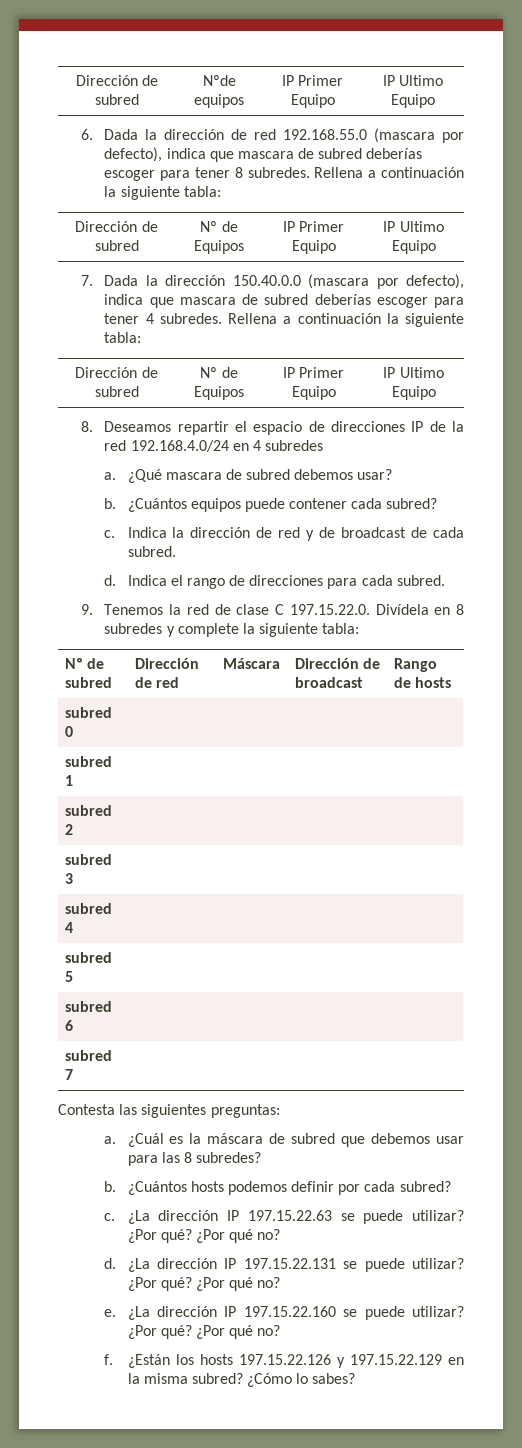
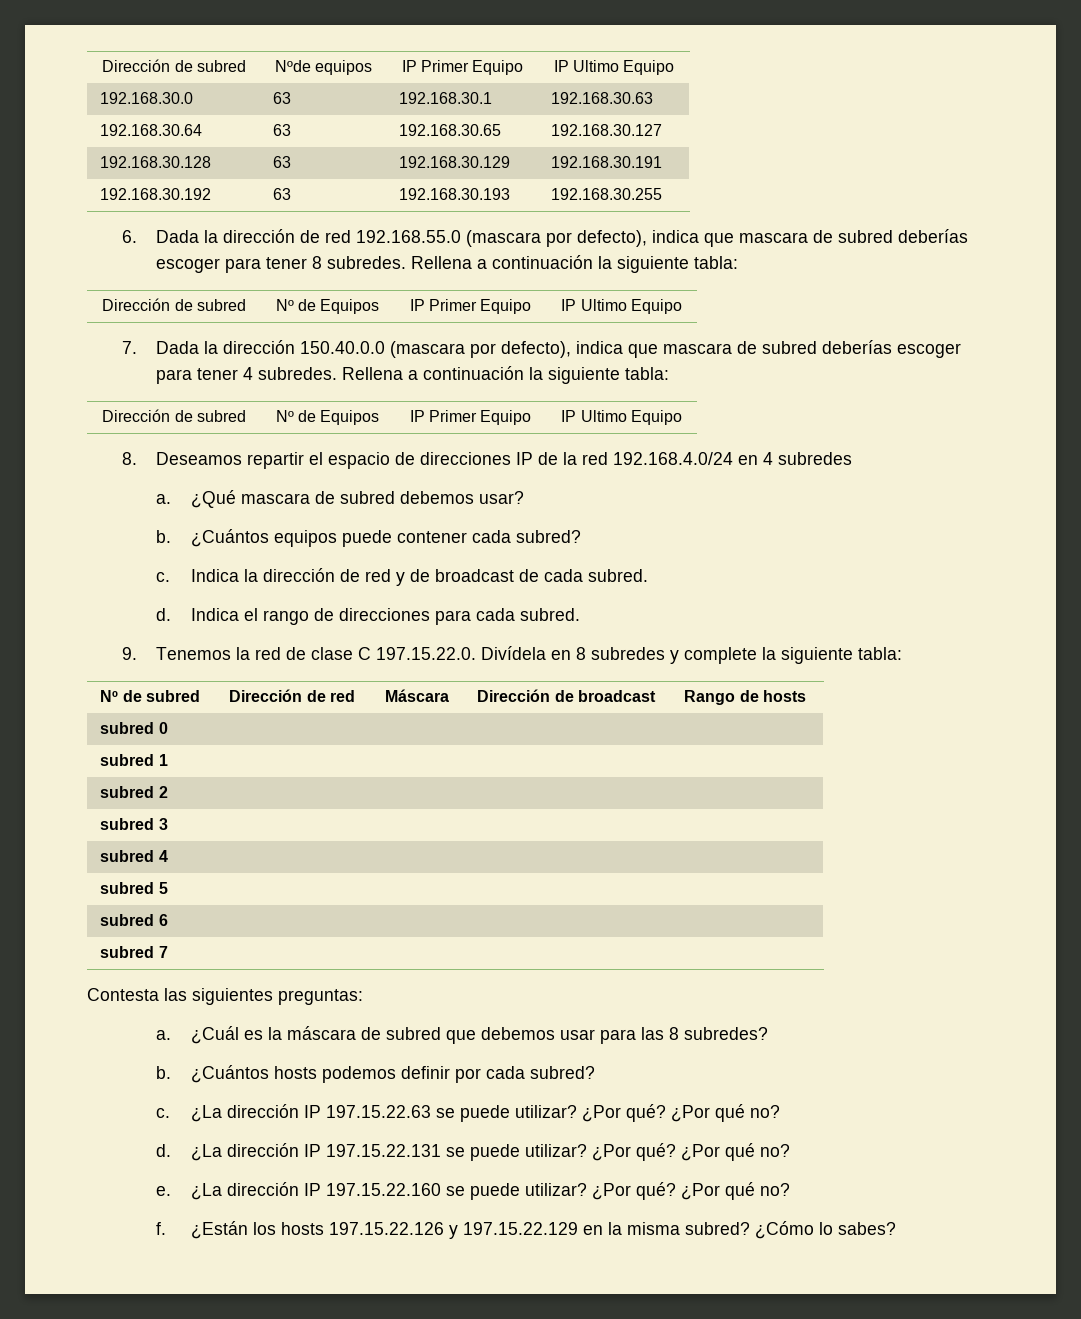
(435, 101) none -> [100,92,194,104] [273,92,292,104] [399,92,493,104] [551,92,654,104] [100,124,203,136] [273,124,292,136] [399,124,502,136] [551,124,663,136] [100,156,212,168] [273,156,292,168] [399,156,511,168] [551,156,663,168] [100,188,212,200] [273,188,292,200] [399,188,511,200] [551,188,663,200] // 192.168.30.0 | 63 | 192.168.30.1 | 192.168.30.63 // 192.168.30.64 | 63 | 192.168.30.65 | 192.168.30.127 // 192.168.30.128 | 63 | 192.168.30.129 | 192.168.30.191 // 192.168.30.192 | 63 | 192.168.30.193 | 192.168.30.255

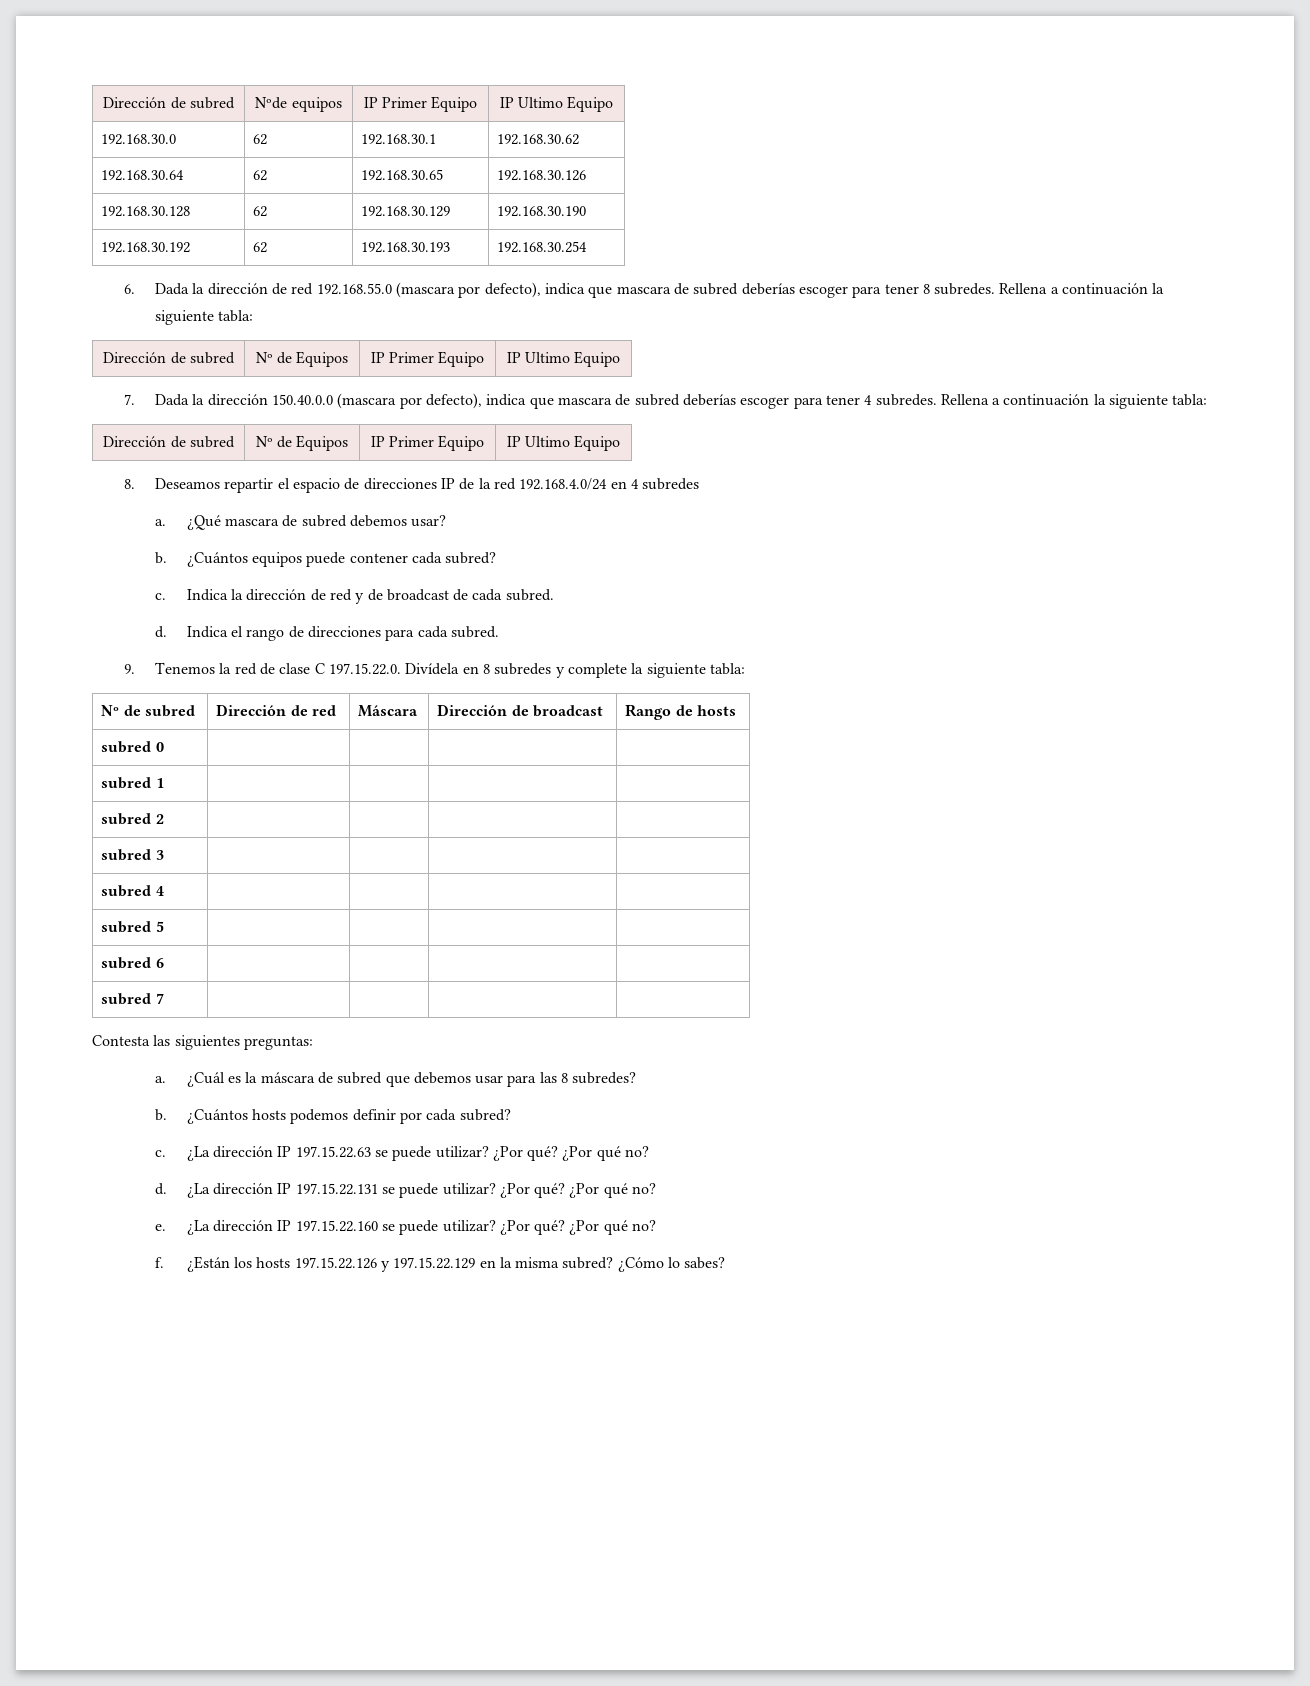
[273,92,292,104] 63 -> [253,134,268,145] 62
[551,92,654,104] 192.168.30.63 -> [497,134,580,145] 192.168.30.62
[273,124,292,136] 63 -> [253,170,268,181] 62
[551,124,663,136] 192.168.30.127 -> [497,170,587,181] 192.168.30.126
[273,156,292,168] 63 -> [253,206,268,217] 62
[551,156,663,168] 192.168.30.191 -> [497,206,587,217] 192.168.30.190
[273,188,292,200] 63 -> [253,242,268,253] 62
[551,188,663,200] 192.168.30.255 -> [497,241,588,253] 192.168.30.254

